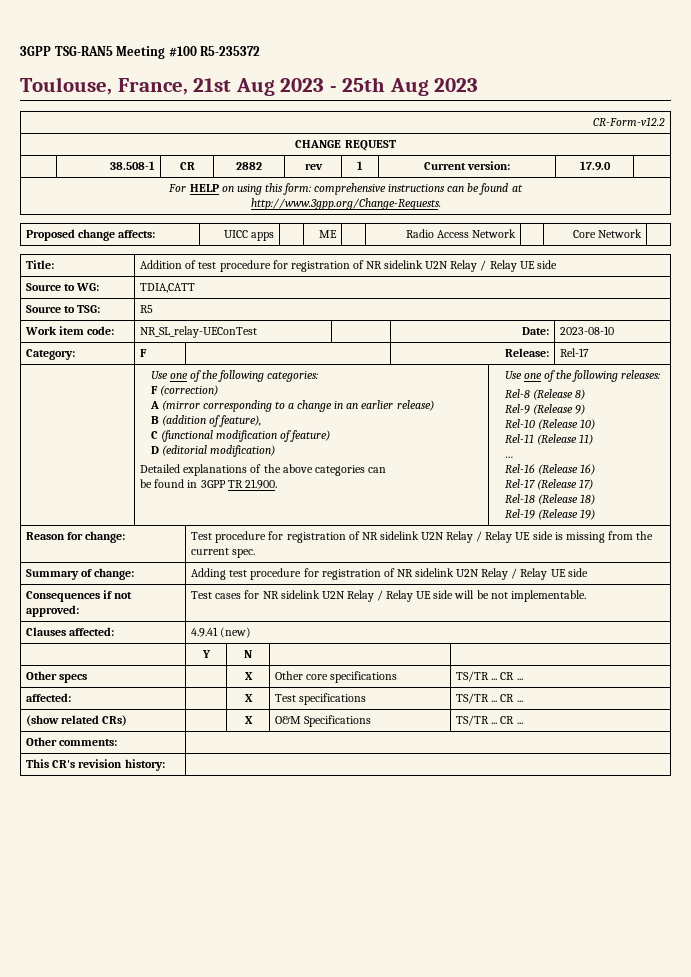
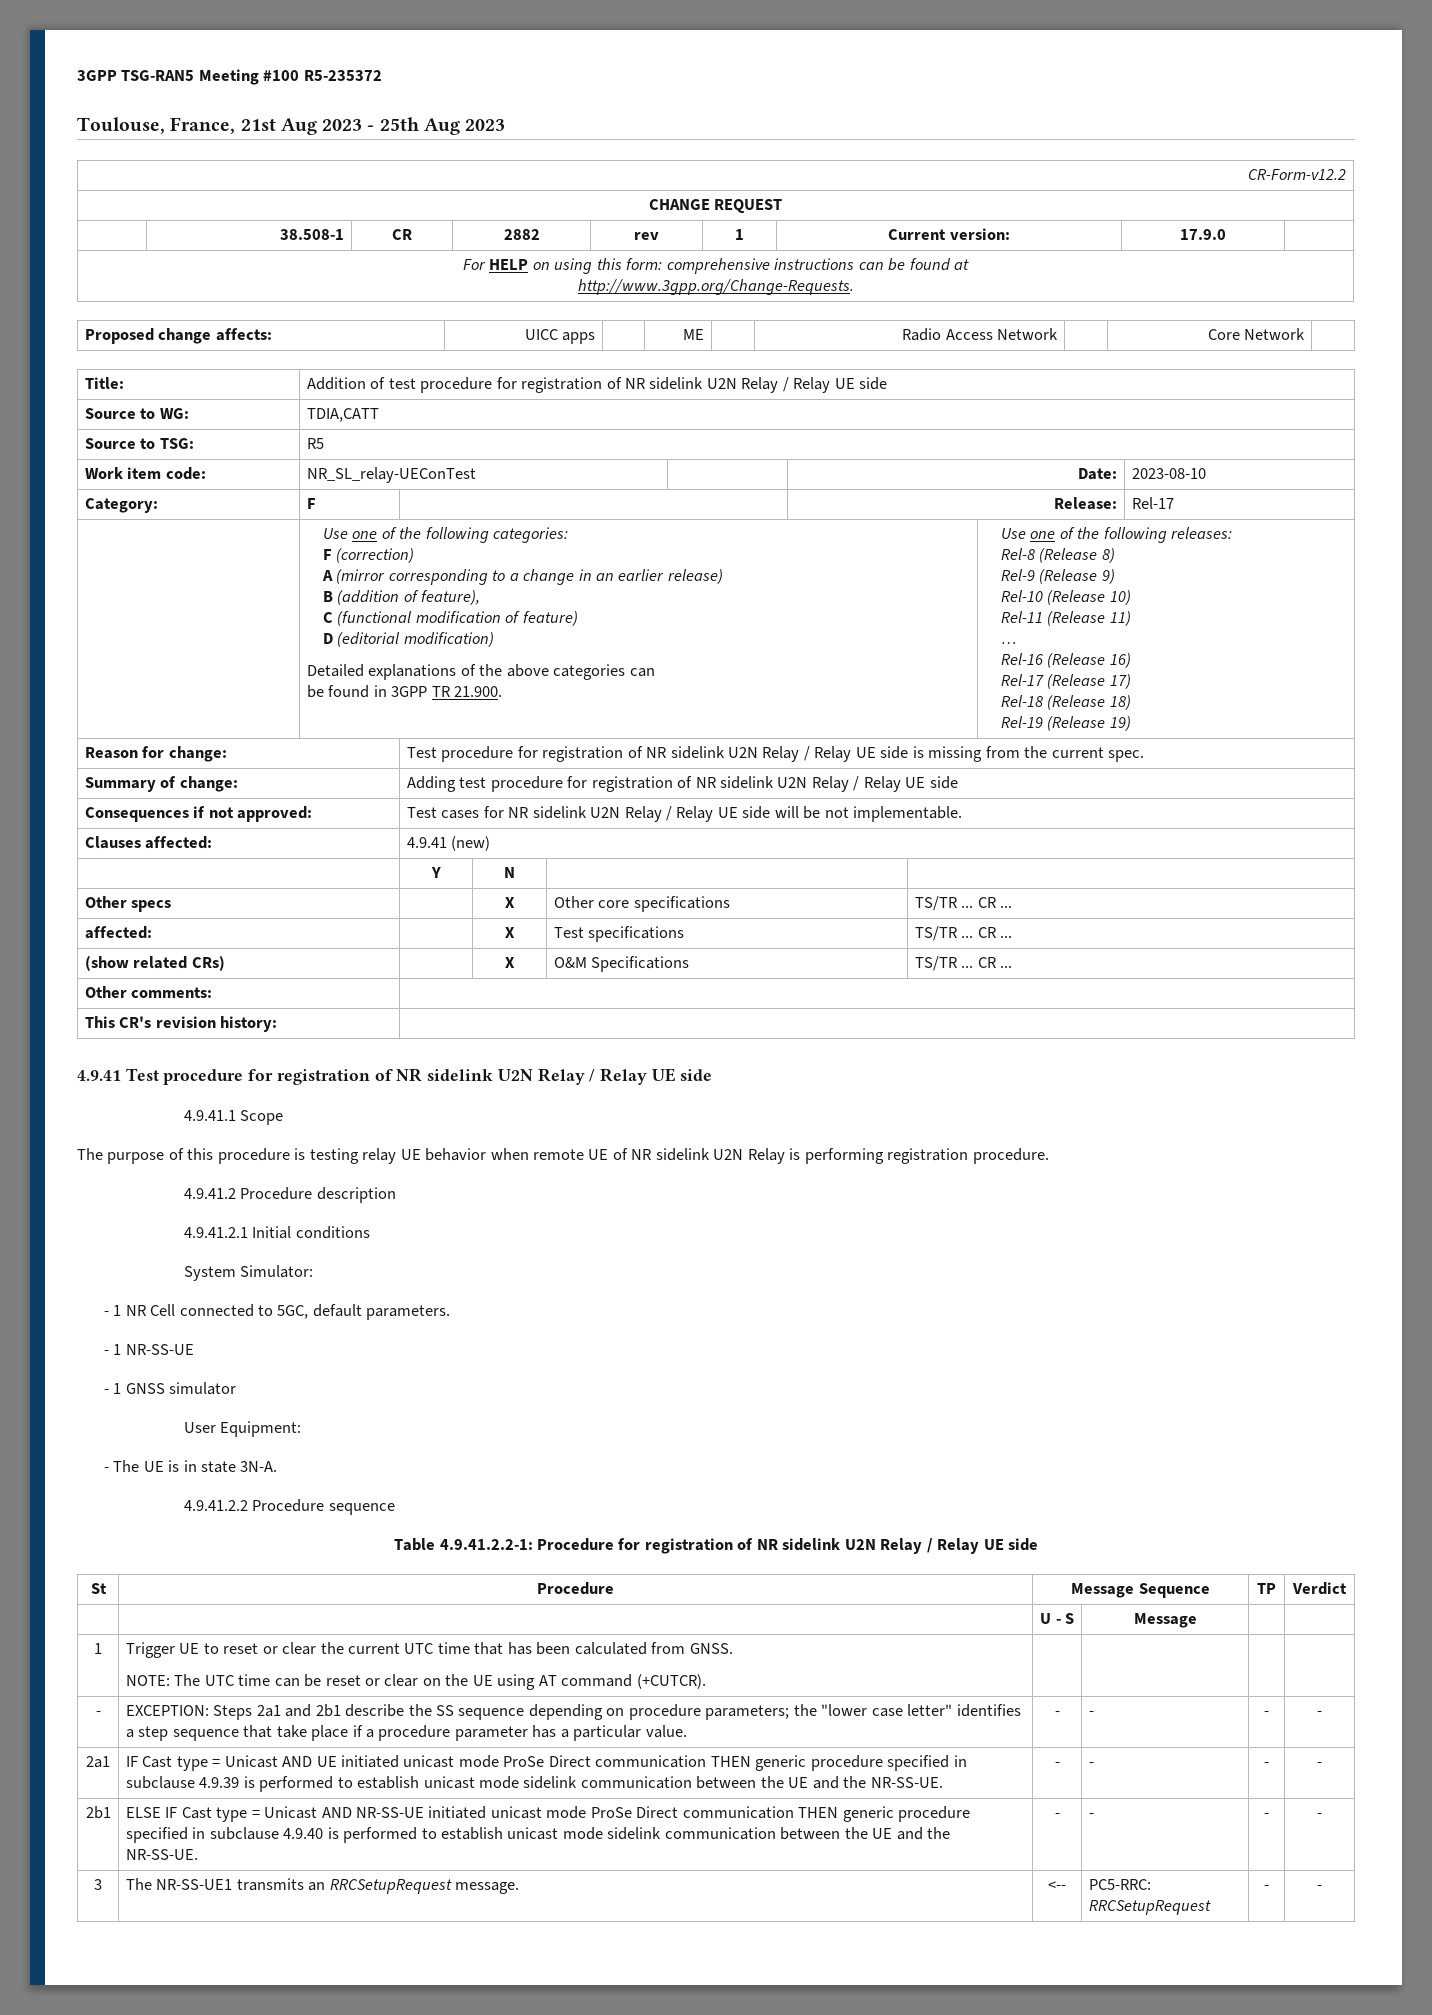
(165, 765) none -> [77,1068,713,1085] [183,1110,284,1125] [77,1148,1049,1164] [183,1187,396,1203] [183,1226,370,1239] [183,1265,314,1281] [103,1304,451,1320] [103,1344,194,1355] [103,1382,237,1395] [183,1421,302,1437] [103,1460,278,1473] [183,1499,395,1515] [394,1538,1038,1554] [90,1583,107,1594] [537,1582,614,1595] [1071,1583,1210,1598] [1257,1583,1276,1594] [1292,1582,1347,1595] [1040,1613,1074,1624] [1133,1613,1197,1628] [94,1643,102,1654] [125,1642,733,1658] [125,1674,706,1690] [95,1711,101,1716] [125,1704,1021,1720] [125,1725,687,1741] [1054,1711,1060,1716] [1088,1711,1094,1716] [1264,1711,1269,1716] [1317,1711,1322,1716] [86,1756,110,1768] [125,1755,967,1771] [125,1776,943,1792] [1054,1762,1060,1767] [1088,1762,1094,1767] [1264,1762,1269,1767] [1317,1762,1322,1767] [85,1806,111,1819] [125,1806,971,1822] [125,1827,951,1843] [125,1849,198,1860] [1054,1813,1060,1818] [1088,1813,1094,1818] [1264,1813,1269,1818] [1317,1813,1322,1818] [94,1879,102,1890] [125,1878,520,1894] [1048,1881,1066,1890] [1088,1879,1151,1890] [1088,1900,1211,1915] [1264,1885,1269,1890] [1317,1885,1322,1890] // 4.9.41 Test procedure for registration of NR sidelink U2N Relay / Relay UE side // 4.9.41.1 Scope // The purpose of this procedure is testing relay UE behavior when remote UE of NR sidelink U2N Relay is performing registration procedure. // 4.9.41.2 Procedure description // 4.9.41.2.1 Initial conditions // System Simulator: // - 1 NR Cell connected to 5GC, default parameters. // - 1 NR-SS-UE // - 1 GNSS simulator // User Equipment: // - The UE is in state 3N-A. // 4.9.41.2.2 Procedure sequence // Table 4.9.41.2.2-1: Procedure for registration of NR sidelink U2N Relay / Relay UE side // St | Procedure | Message Sequence | TP | Verdict // | | U - S | Message | | // 1 | Trigger UE to reset or clear the current UTC time that has been calculated from GNSS. // NOTE: The UTC time can be reset or clear on the UE using AT command (+CUTCR). | | | | // - | EXCEPTION: Steps 2a1 and 2b1 describe the SS sequence depending on procedure parameters; the "lower case letter" identifies a step sequence that take place if a procedure parameter has a particular value. | - | - | - | - // 2a1 | IF Cast type = Unicast AND UE initiated unicast mode ProSe Direct communication THEN generic procedure specified in subclause 4.9.39 is performed to establish unicast mode sidelink communication between the UE and the NR-SS-UE. | - | - | - | - // 2b1 | ELSE IF Cast type = Unicast AND NR-SS-UE initiated unicast mode ProSe Direct communication THEN generic procedure specified in subclause 4.9.40 is performed to establish unicast mode sidelink communication between the UE and the NR-SS-UE. | - | - | - | - // 3 | The NR-SS-UE1 transmits an RRCSetupRequest message. | <-- | PC5-RRC: RRCSetupRequest | - | -

